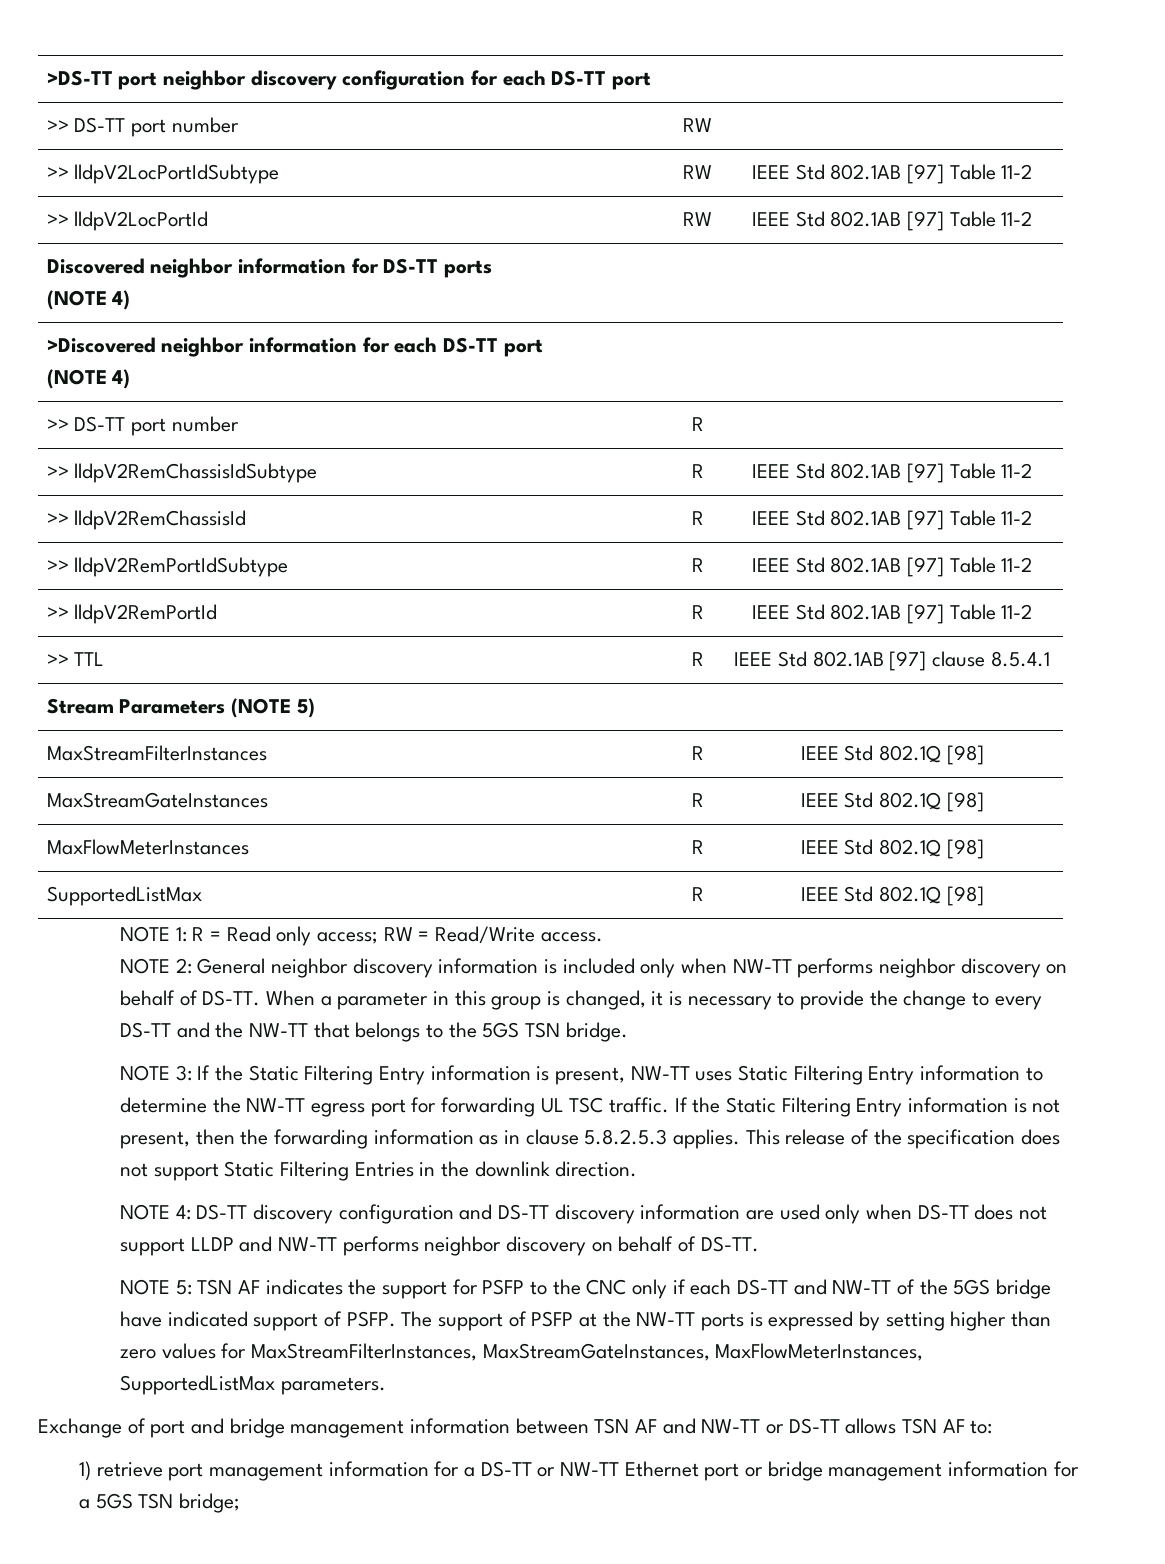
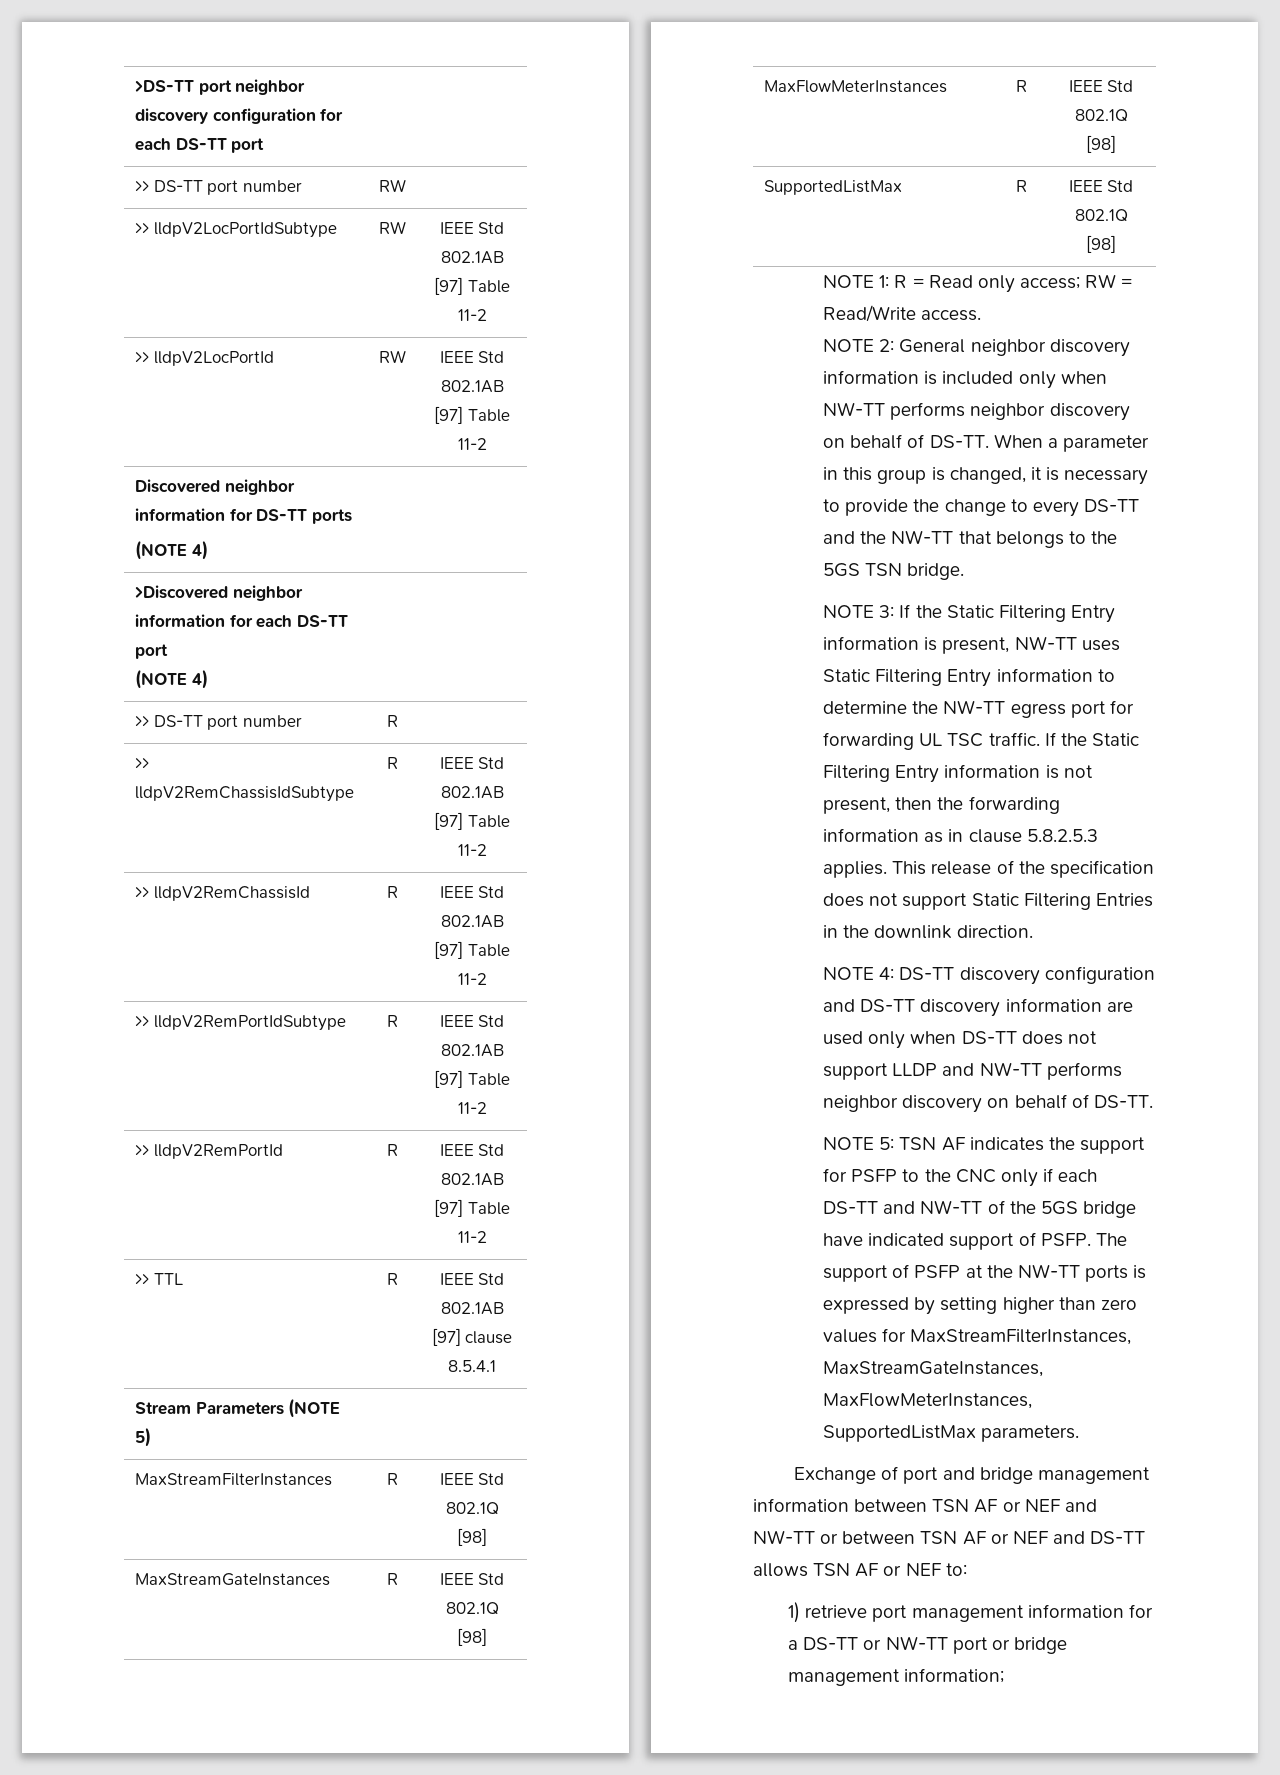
(658, 1426) none -> [1002,1499,1061,1512] or NEF
(785, 1429) none -> [842,1531,1085,1545] between TSN AF or NEF and
(965, 1426) none -> [883,1563,942,1576] or NEF
[624,1461,699,1477] Ethernet -> (948, 1643) none
[947,1461,1079,1477] [78,1493,240,1513] information for a 5GS TSN bridge; -> [904,1668,1005,1683] information;

